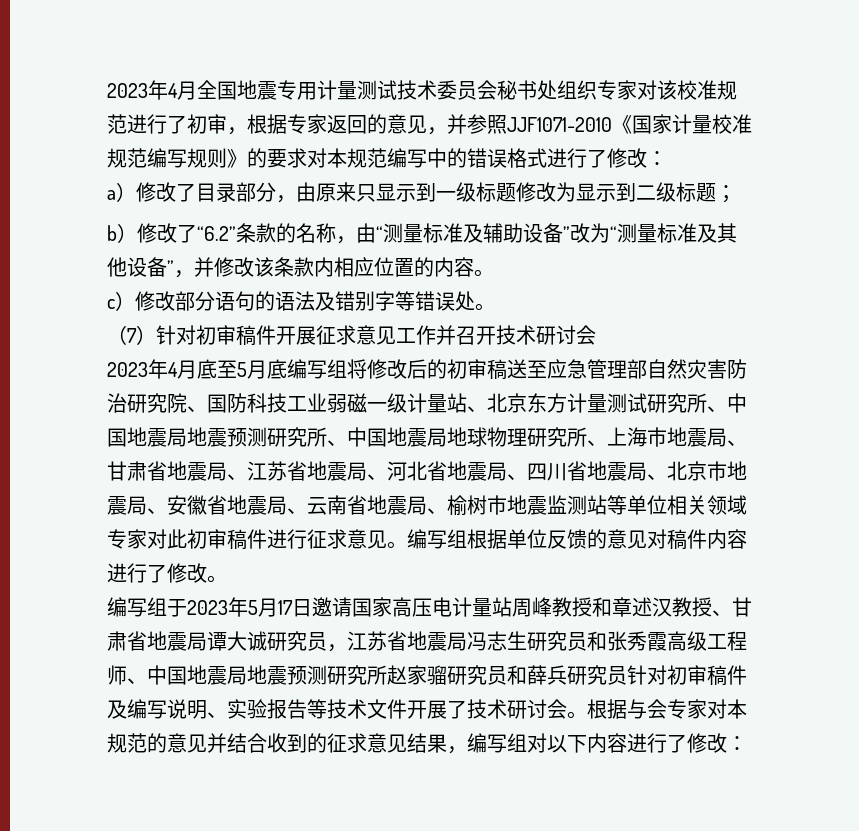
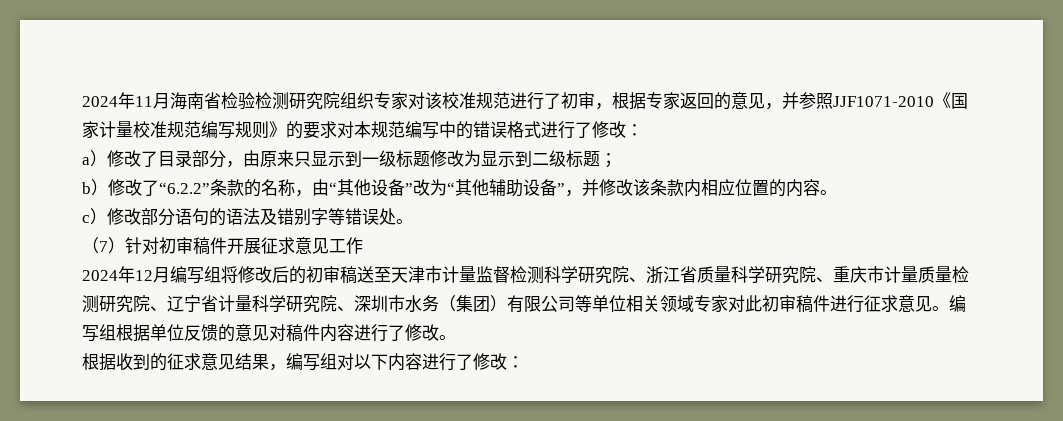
[107,80,557,100] 2023年4月全国地震专用计量测试技术委员会秘书处 -> [82,92,340,110] 2024年11月海南省检验检测研究院
[197,226,236,241] “6.2” -> [159,182,210,194] “6.2.2”
[383,223,523,243] 测量标准及辅助 -> [337,179,371,196] 其他
[617,223,737,243] [107,257,127,277] 测量标准及其他 -> [455,179,523,197] 其他辅助
[436,325,596,345] [107,359,287,379] 并召开技术研讨会 // 2023年4月底至5月底 -> [82,266,170,283] // 2024年12月
[547,359,747,379] [107,393,747,413] [107,427,747,447] [107,461,747,481] [107,495,607,515] 应急管理部自然灾害防治研究院、国防科技工业弱磁一级计量站、北京东方计量测试研究所、中国地震局地震预测研究所、中国地震局地球物理研究所、上海市地震局、甘肃省地震局、江苏省地震局、河北省地震局、四川省地震局、北京市地震局、安徽省地震局、云南省地震局、榆树市地震监测站 -> [391,266,969,284] [82,295,575,313] 天津市计量监督检测科学研究院、浙江省质量科学研究院、重庆市计量质量检测研究院、辽宁省计量科学研究院、深圳市水务（集团）有限公司
[107,597,752,617] [107,631,747,652] [107,665,747,686] [107,699,747,719] [107,733,267,753] 编写组于2023年5月17日邀请国家高压电计量站周峰教授和章述汉教授、甘肃省地震局谭大诚研究员，江苏省地震局冯志生研究员和张秀霞高级工程师、中国地震局地震预测研究所赵家骝研究员和薛兵研究员针对初审稿件及编写说明、实验报告等技术文件开展了技术研讨会。根据与会专家对本规范的意见并结合 -> [82,353,116,371] 根据

